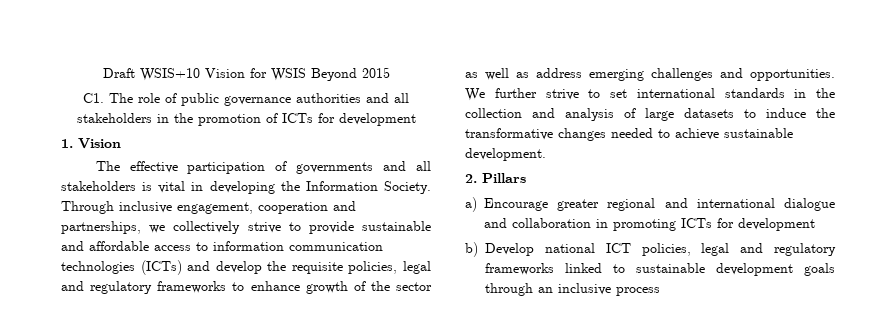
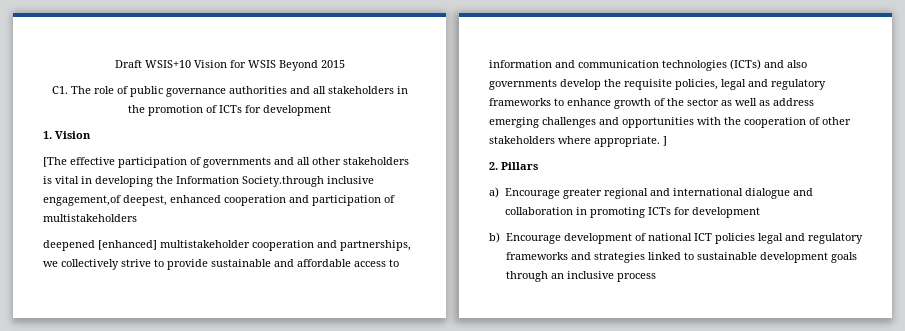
[95,161,120,171] The -> [43,157,67,167] [The
(431, 166) none -> [312,157,341,165] other
[384,181,431,194] [61,201,253,214] Society. Through inclusive engagement, -> [242,176,374,187] [43,195,395,206] [43,214,137,222] [43,240,250,251] Society.through inclusive engagement,of deepest, enhanced cooperation and participation of multistakeholders // deepened [enhanced] multistakeholder
(284, 246) none -> [555,60,575,68] and
(211, 266) none -> [787,60,807,68] [489,79,557,90] also governments
[750,69,835,81] [465,88,835,101] [465,108,835,121] [465,128,793,141] [465,148,546,161] opportunities. We further strive to set international standards in the collection and analysis of large datasets to induce the transformative changes needed to achieve sustainable development. -> [622,117,851,128] [489,136,667,147] opportunities with the cooperation of other stakeholders where appropriate. ]
[485,243,534,256] Develop -> [505,233,646,244] Encourage development of
[641,243,836,256] [485,263,554,275] policies, legal and regulatory frameworks -> [714,233,863,244] [505,252,645,263] policies legal and regulatory frameworks and strategies

